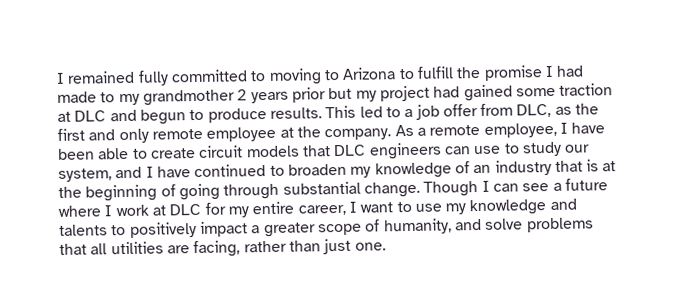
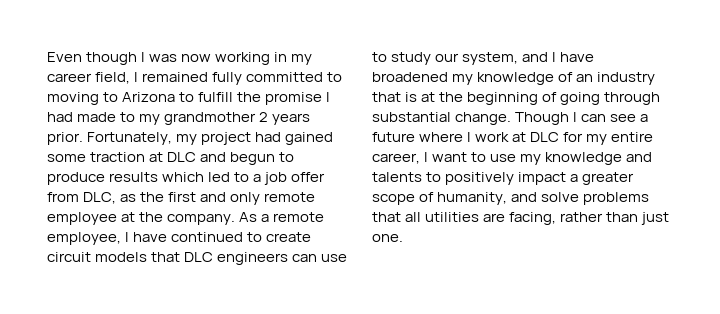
(56, 78) none -> [47,52,313,65] [47,72,131,84] Even though I was now working in my career field,
[291,87,353,103] prior but -> [47,132,173,145] prior. Fortunately,
[269,105,357,119] results. This -> [109,172,205,182] results which
[58,147,130,160] been able -> [171,232,244,242] continued
[194,163,347,178] continued to broaden -> [372,72,448,82] broadened

